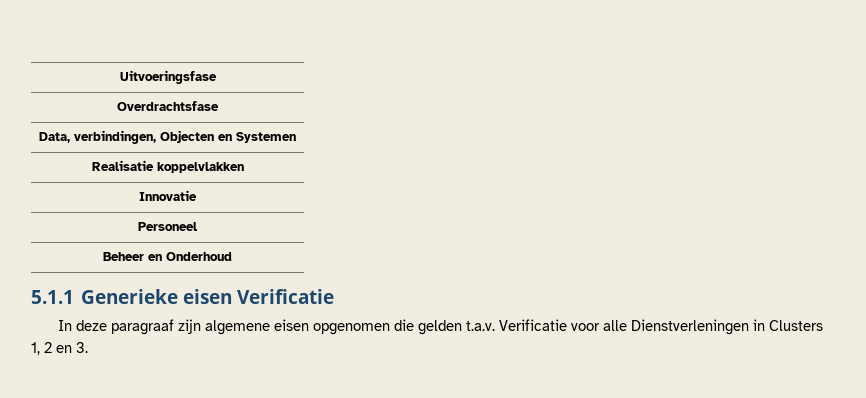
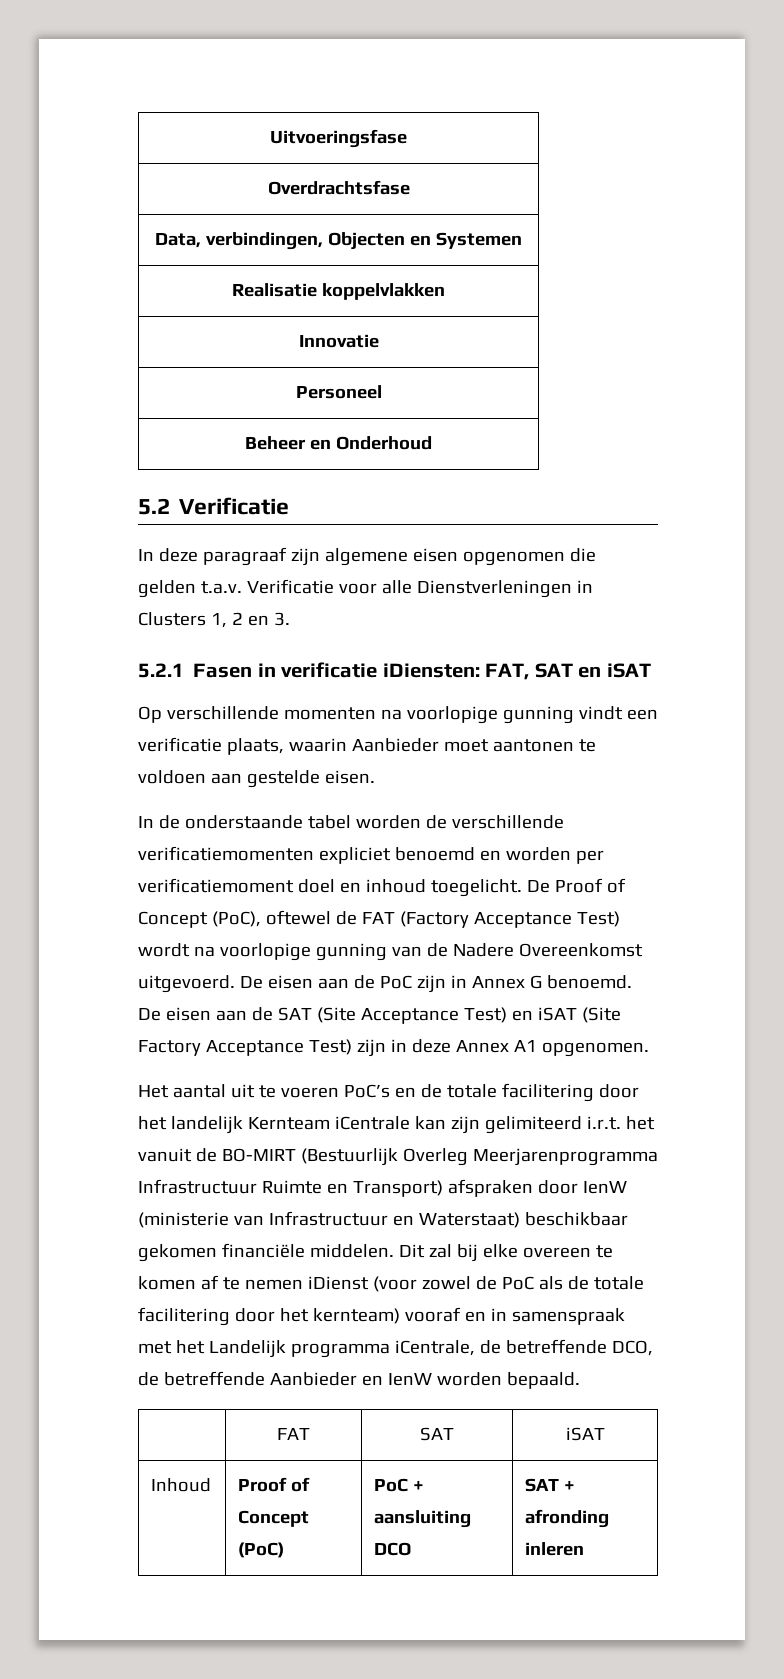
[31,289,233,304] 5.1.1 Generieke eisen -> [138,498,170,515] 5.2
(88, 347) none -> [138,662,651,680] [138,706,658,724] [138,737,596,755] [138,770,375,788] [138,815,564,829] [138,846,604,864] [138,878,626,897] [138,910,620,928] [138,943,643,961] [138,975,632,993] [138,1007,621,1024] [138,1039,649,1057] [138,1083,639,1102] [138,1116,655,1134] [138,1148,658,1166] [138,1179,627,1197] [138,1211,628,1228] [138,1243,613,1262] [138,1275,644,1292] [138,1307,625,1326] [138,1339,653,1358] [138,1371,580,1389] [277,1428,310,1440] [420,1427,454,1441] [565,1427,605,1441] [151,1478,212,1492] [238,1477,311,1492] [238,1510,310,1527] [238,1542,285,1558] [374,1478,425,1492] [374,1510,472,1528] [374,1542,412,1556] [525,1478,576,1492] [525,1509,610,1528] [525,1542,585,1556] // 5.2.1 Fasen in verificatie iDiensten: FAT, SAT en iSAT // Op verschillende momenten na voorlopige gunning vindt een verificatie plaats, waarin Aanbieder moet aantonen te voldoen aan gestelde eisen. // In de onderstaande tabel worden de verschillende verificatiemomenten expliciet benoemd en worden per verificatiemoment doel en inhoud toegelicht. De Proof of Concept (PoC), oftewel de FAT (Factory Acceptance Test) wordt na voorlopige gunning van de Nadere Overeenkomst uitgevoerd. De eisen aan de PoC zijn in Annex G benoemd. De eisen aan de SAT (Site Acceptance Test) en iSAT (Site Factory Acceptance Test) zijn in deze Annex A1 opgenomen. // Het aantal uit te voeren PoC’s en de totale facilitering door het landelijk Kernteam iCentrale kan zijn gelimiteerd i.r.t. het vanuit de BO-MIRT (Bestuurlijk Overleg Meerjarenprogramma Infrastructuur Ruimte en Transport) afspraken door IenW (ministerie van Infrastructuur en Waterstaat) beschikbaar gekomen financiële middelen. Dit zal bij elke overeen te komen af te nemen iDienst (voor zowel de PoC als de totale facilitering door het kernteam) vooraf en in samenspraak met het Landelijk programma iCentrale, de betreffende DCO, de betreffende Aanbieder en IenW worden bepaald. // | FAT | SAT | iSAT // Inhoud | Proof of Concept (PoC) | PoC + aansluiting DCO | SAT + afronding inleren

